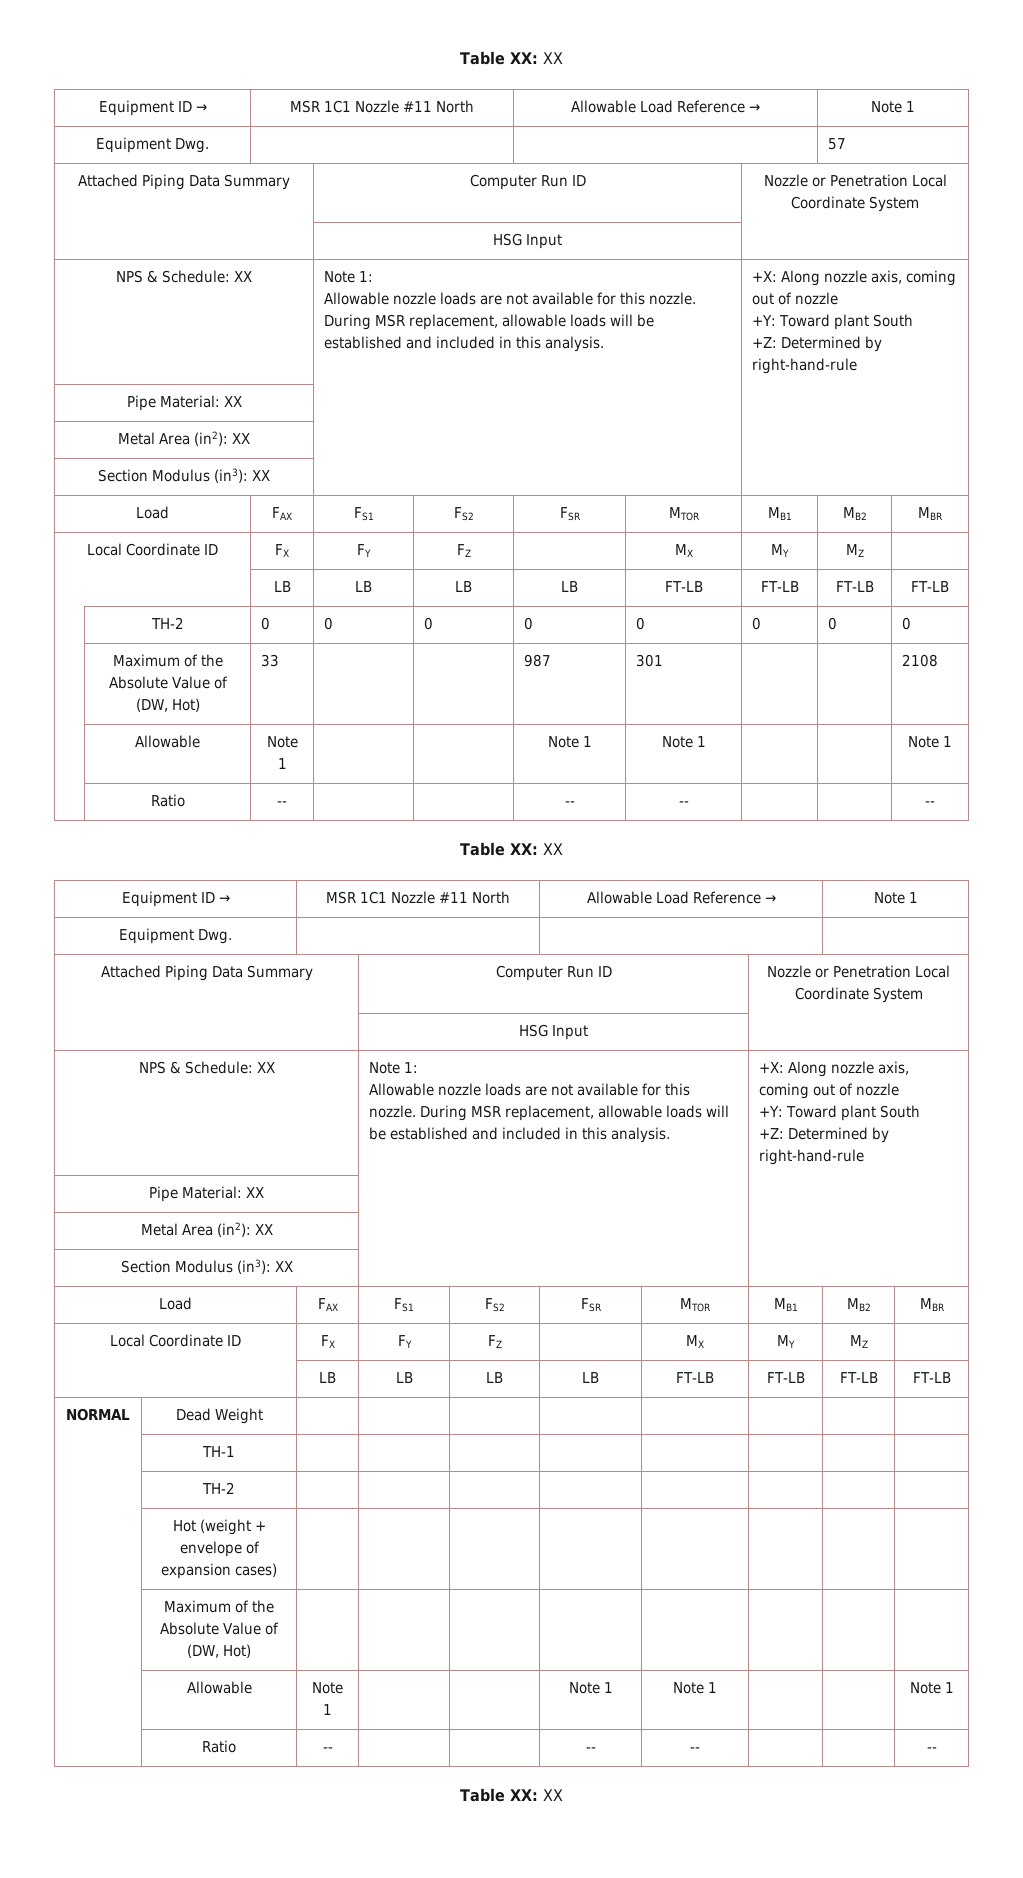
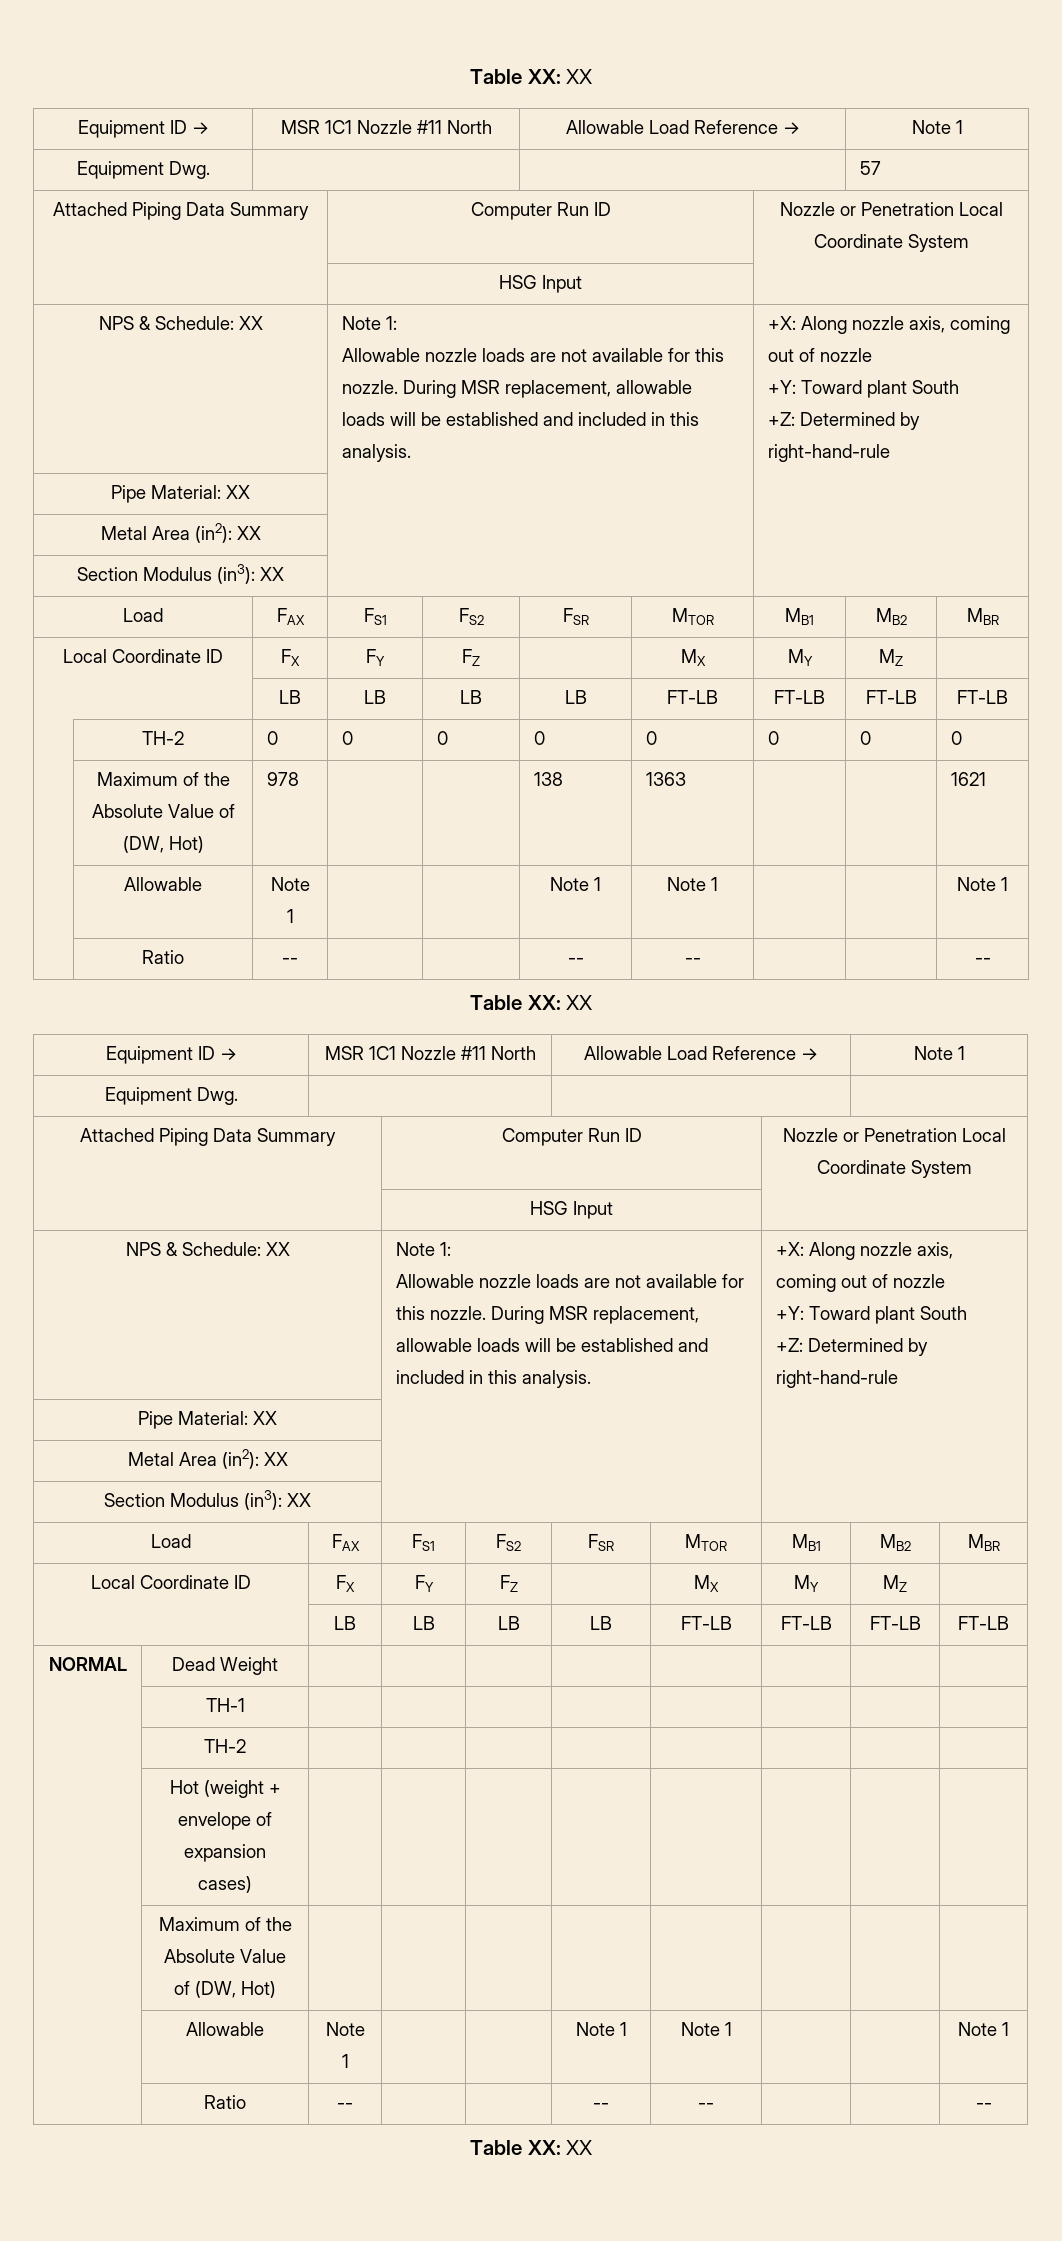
[261,654,280,667] [524,654,552,667] [636,654,664,667] [902,654,939,667] 33 | | | 987 | 301 | | | 2108 -> [266,772,299,786] [533,772,563,786] [645,772,686,786] [950,772,986,786] 978 | | | 138 | 1363 | | | 1621

